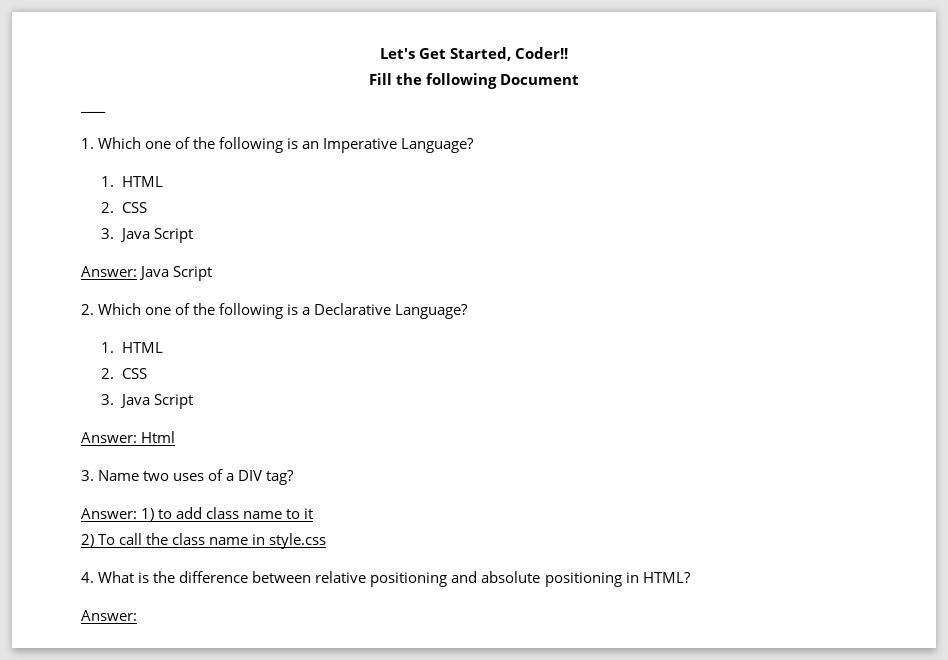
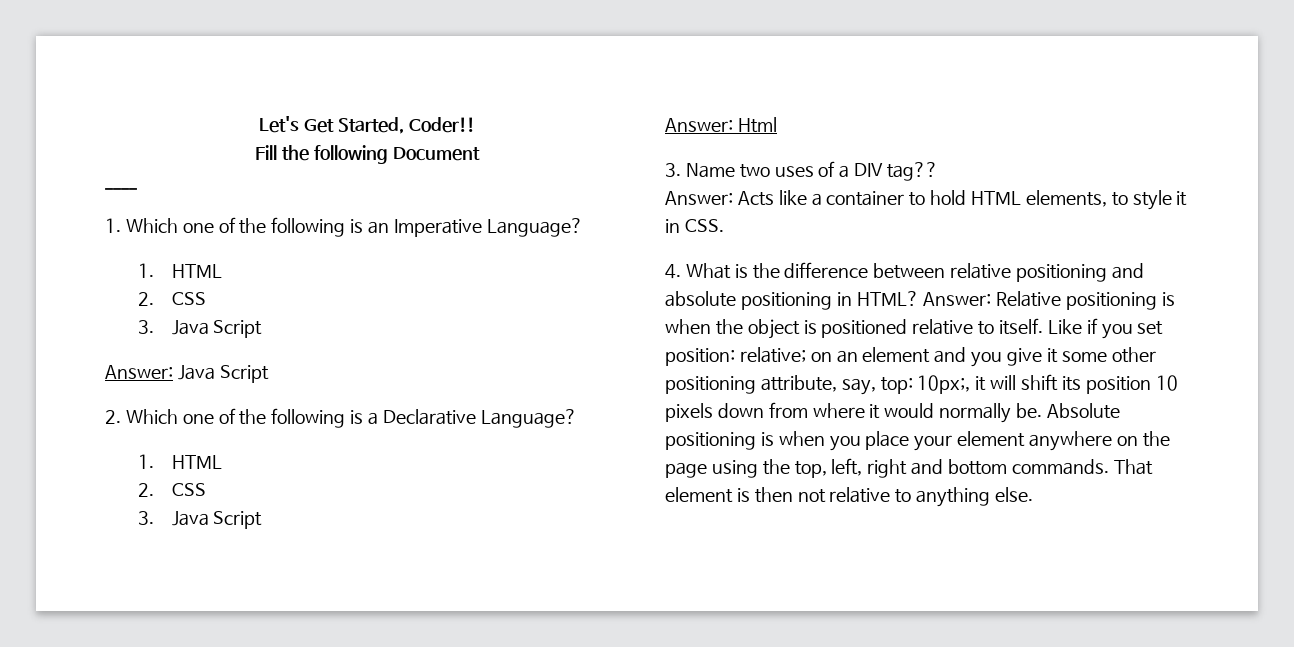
[266,470,295,485] [81,507,314,521] [81,533,327,549] tag? // Answer: 1) to add class name to it // 2) To call the class name in style.css -> [887,162,939,181] [665,190,1188,210] [665,219,724,233] tag?? // Answer: Acts like a container to hold HTML elements, to style it in CSS.
[81,610,137,621] // Answer: -> [923,291,1176,310] [665,318,1164,339] [665,347,1156,367] [665,374,1178,395] [665,402,1120,423] [665,431,1170,451] [665,458,1153,478] [665,487,1034,507] Answer: Relative positioning is when the object is positioned relative to itself. Like if you set position: relative; on an element and you give it some other positioning attribute, say, top: 10px;, it will shift its position 10 pixels down from where it would normally be. Absolute positioning is when you place your element anywhere on the page using the top, left, right and bottom commands. That element is then not relative to anything else.

